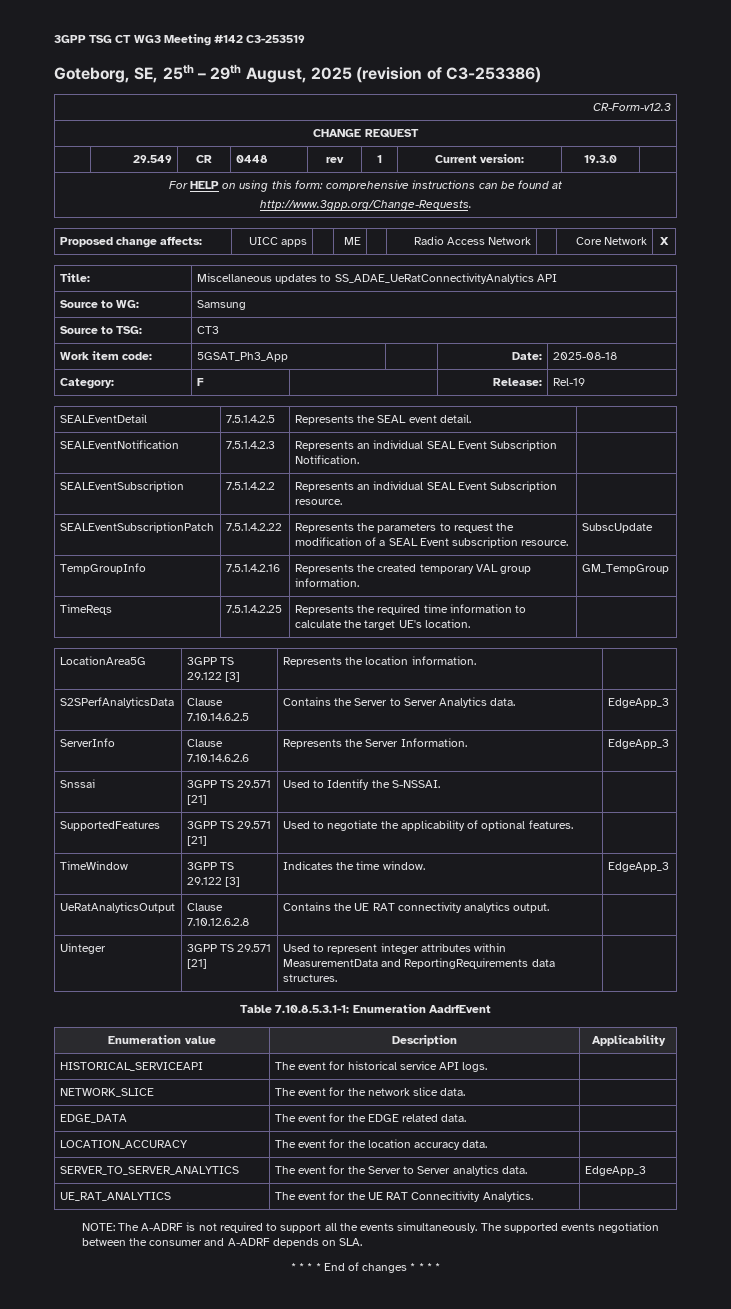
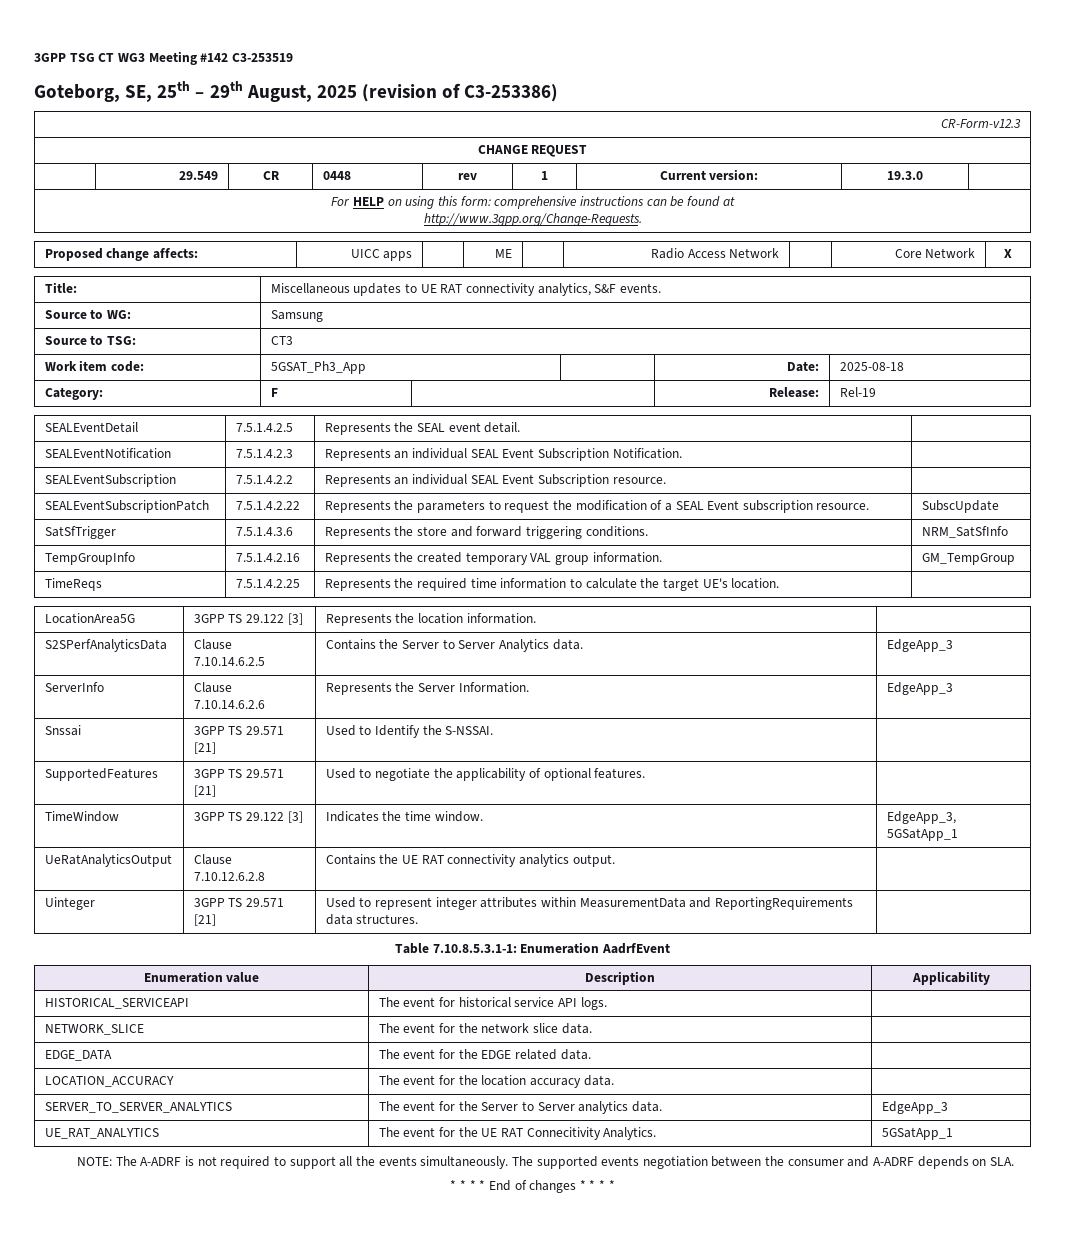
[334,273,557,284] SS_ADAE_UeRatConnectivityAnalytics API -> [420,283,661,296] UE RAT connectivity analytics, S&F events.
(653, 528) none -> [44,526,116,539] [235,527,293,536] [324,526,648,539] [921,526,1008,538] // SatSfTrigger | 7.5.1.4.3.6 | Represents the store and forward triggering conditions. | NRM_SatSfInfo
[607,862,669,872] EdgeApp_3 -> [886,811,956,824] [886,828,958,841] EdgeApp_3, 5GSatApp_1
(533, 1196) none -> [881,1127,953,1140] 5GSatApp_1

